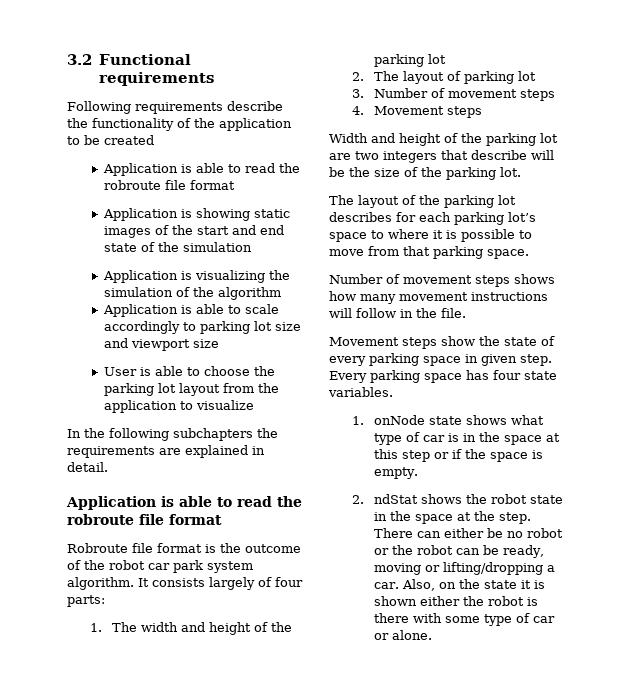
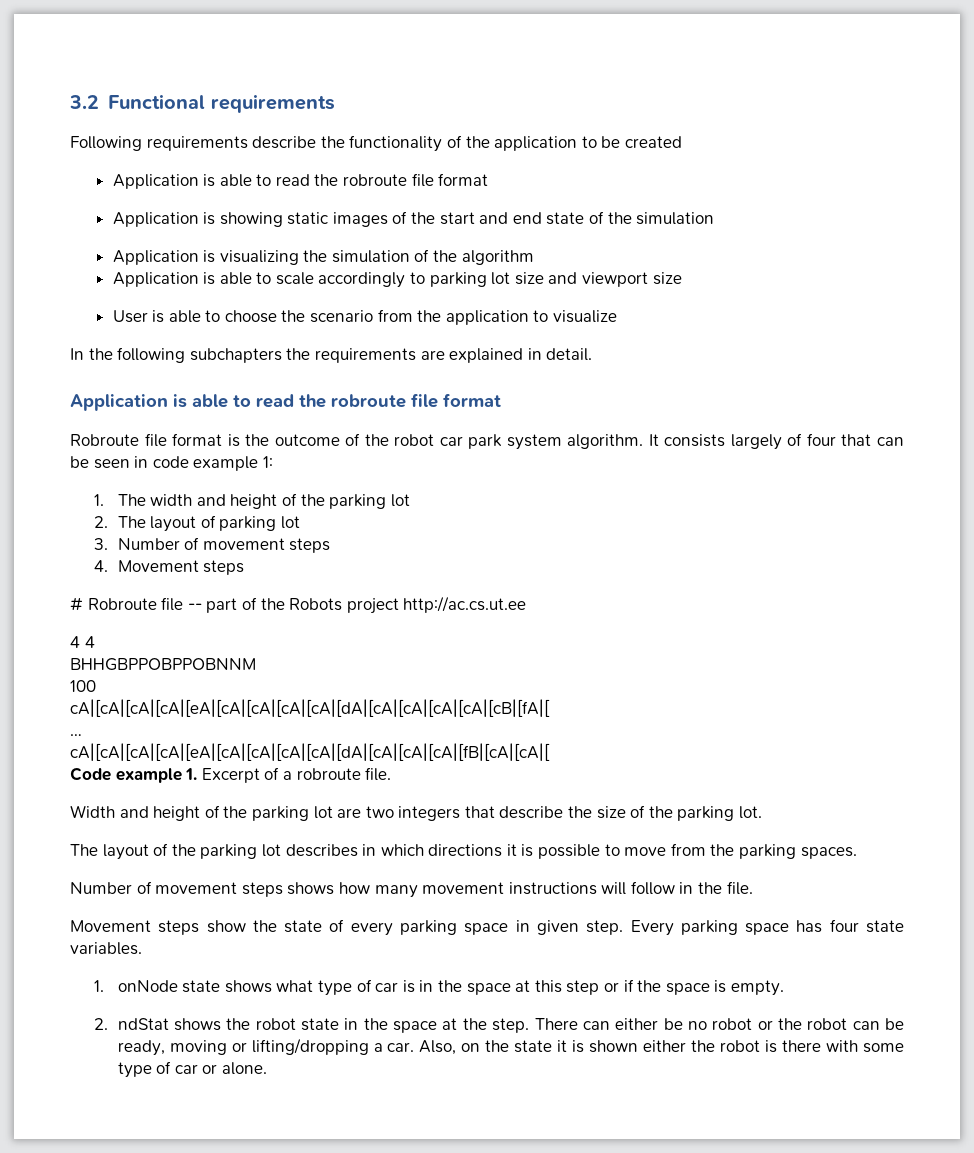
[104,383,221,396] parking lot layout -> [310,310,374,323] scenario
[67,595,105,607] parts: -> [841,434,904,446] [70,456,273,471] that can be seen in code example 1:
(483, 112) none -> [70,596,527,614] [70,636,95,648] [70,658,256,671] [70,680,96,692] [70,699,550,717] [70,734,82,736] [70,743,550,761] [70,767,392,783] // # Robroute file -- part of the Robots project http://ac.cs.ut.ee // 4 4 // BHHGBPPOBPPOBNNM // 100 // cA|[cA|[cA|[cA|[eA|[cA|[cA|[cA|[cA|[dA|[cA|[cA|[cA|[cA|[cB|[fA|[ // … // cA|[cA|[cA|[cA|[eA|[cA|[cA|[cA|[cA|[dA|[cA|[cA|[cA|[fB|[cA|[cA|[ // Code example 1. Excerpt of a robroute file.
[531,150,554,160] [329,167,345,177] will be -> (564, 812) none
[396,212,536,225] [329,229,429,242] for each parking lot’s space to where -> [362,844,503,857] in which directions
[403,246,529,259] that parking space. -> [710,844,857,859] the parking spaces.

